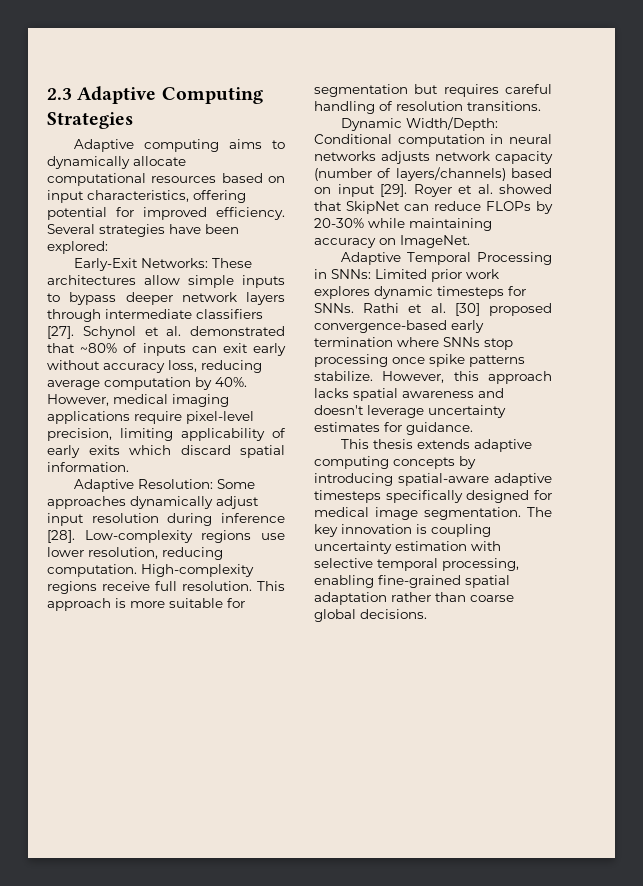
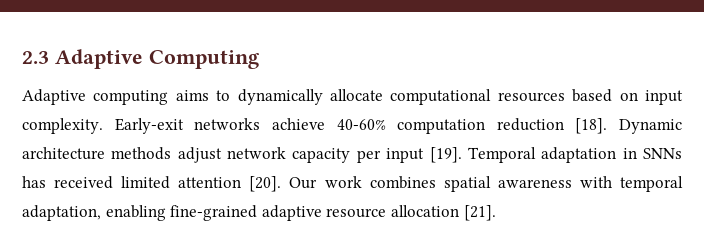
[47,112,133,129] Strategies -> (259, 59) none
[87,190,246,203] [47,207,285,220] [47,224,239,237] [47,241,108,254] [74,258,253,271] [47,275,285,288] [47,292,285,305] [47,309,263,322] [47,326,285,339] [47,343,286,356] [47,360,262,373] [47,377,247,390] [47,394,229,407] [47,411,254,424] [47,428,286,441] [47,445,285,458] [47,462,129,472] [74,479,256,492] [47,496,259,509] [47,513,285,526] [47,530,285,543] [47,547,223,560] [47,564,254,577] [47,581,285,594] [47,598,245,611] [314,84,552,97] [314,101,541,114] [341,117,499,131] [314,134,552,147] [314,151,553,164] [314,167,552,181] [314,184,552,197] [314,201,553,214] [314,218,492,231] [314,235,470,248] [341,252,552,265] [314,269,499,282] [314,286,526,299] [314,303,552,316] [314,320,484,333] [314,337,513,350] [314,354,525,367] [314,371,552,384] [314,388,504,401] [314,405,506,418] [314,422,473,435] [341,439,533,452] [314,456,476,469] [314,473,552,486] [314,490,552,503] [314,507,552,520] [314,524,491,537] [314,541,501,554] [314,558,519,571] [314,575,510,588] [314,592,514,605] [314,609,427,622] characteristics, offering potential for improved efficiency. Several strategies have been explored: // Early-Exit Networks: These architectures allow simple inputs to bypass deeper network layers through intermediate classifiers [27]. Schynol et al. demonstrated that ~80% of inputs can exit early without accuracy loss, reducing average computation by 40%. However, medical imaging applications require pixel-level precision, limiting applicability of early exits which discard spatial information. // Adaptive Resolution: Some approaches dynamically adjust input resolution during inference [28]. Low-complexity regions use lower resolution, reducing computation. High-complexity regions receive full resolution. This approach is more suitable for segmentation but requires careful handling of resolution transitions. // Dynamic Width/Depth: Conditional computation in neural networks adjusts network capacity (number of layers/channels) based on input [29]. Royer et al. showed that SkipNet can reduce FLOPs by 20-30% while maintaining accuracy on ImageNet. // Adaptive Temporal Processing in SNNs: Limited prior work explores dynamic timesteps for SNNs. Rathi et al. [30] proposed convergence-based early termination where SNNs stop processing once spike patterns stabilize. However, this approach lacks spatial awareness and doesn't leverage uncertainty estimates for guidance. // This thesis extends adaptive computing concepts by introducing spatial-aware adaptive timesteps specifically designed for medical image segmentation. The key innovation is coupling uncertainty estimation with selective temporal processing, enabling fine-grained spatial adaptation rather than coarse global decisions. -> [22,118,682,134] [22,147,683,163] [22,176,683,192] [22,205,496,221] complexity. Early-exit networks achieve 40-60% computation reduction [18]. Dynamic architecture methods adjust network capacity per input [19]. Temporal adaptation in SNNs has received limited attention [20]. Our work combines spatial awareness with temporal adaptation, enabling fine-grained adaptive resource allocation [21].

